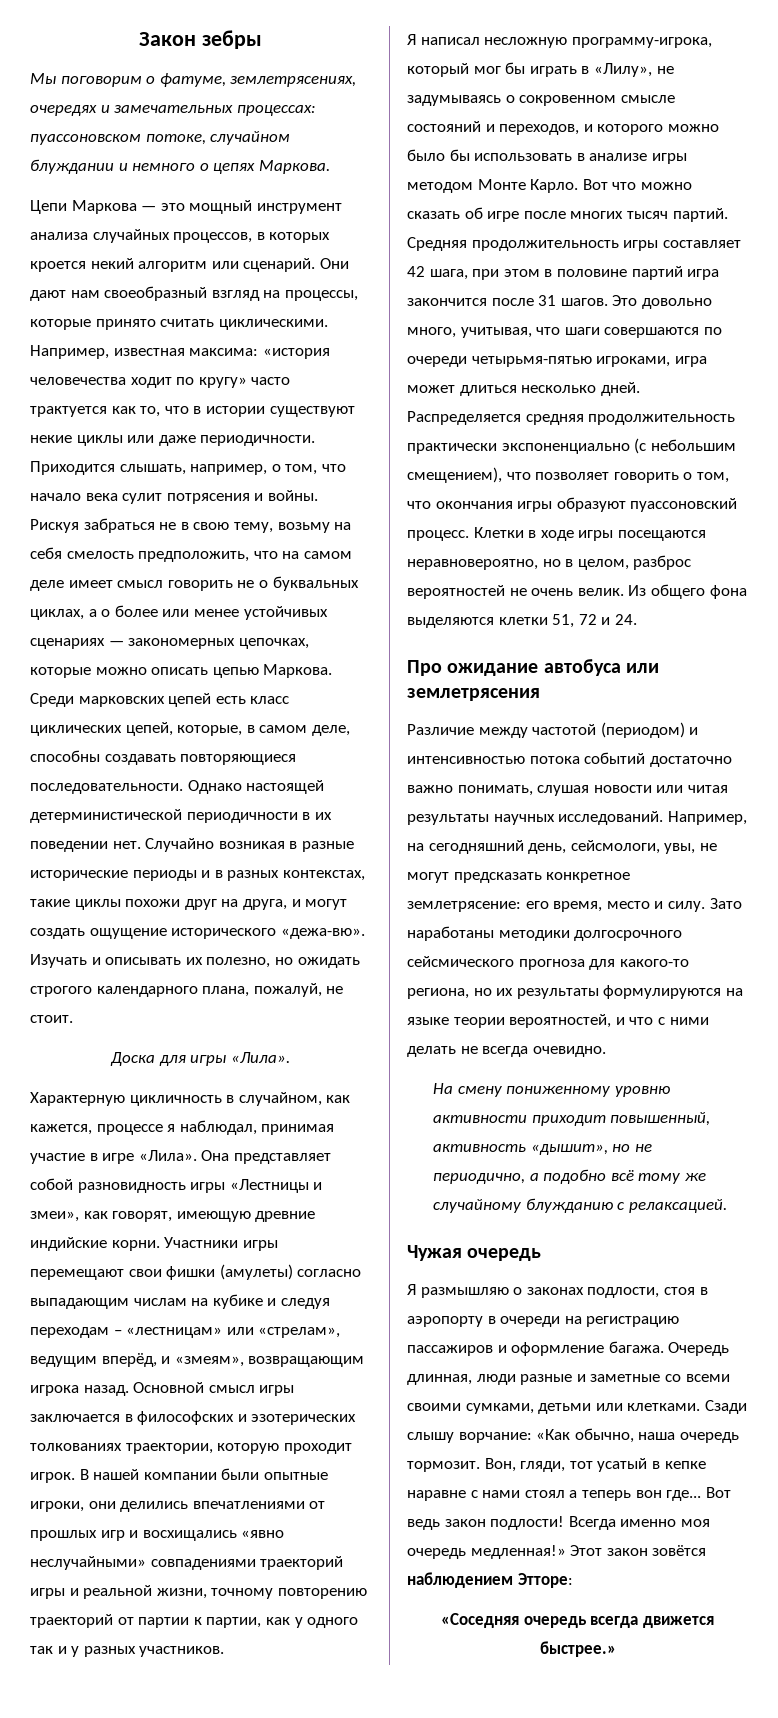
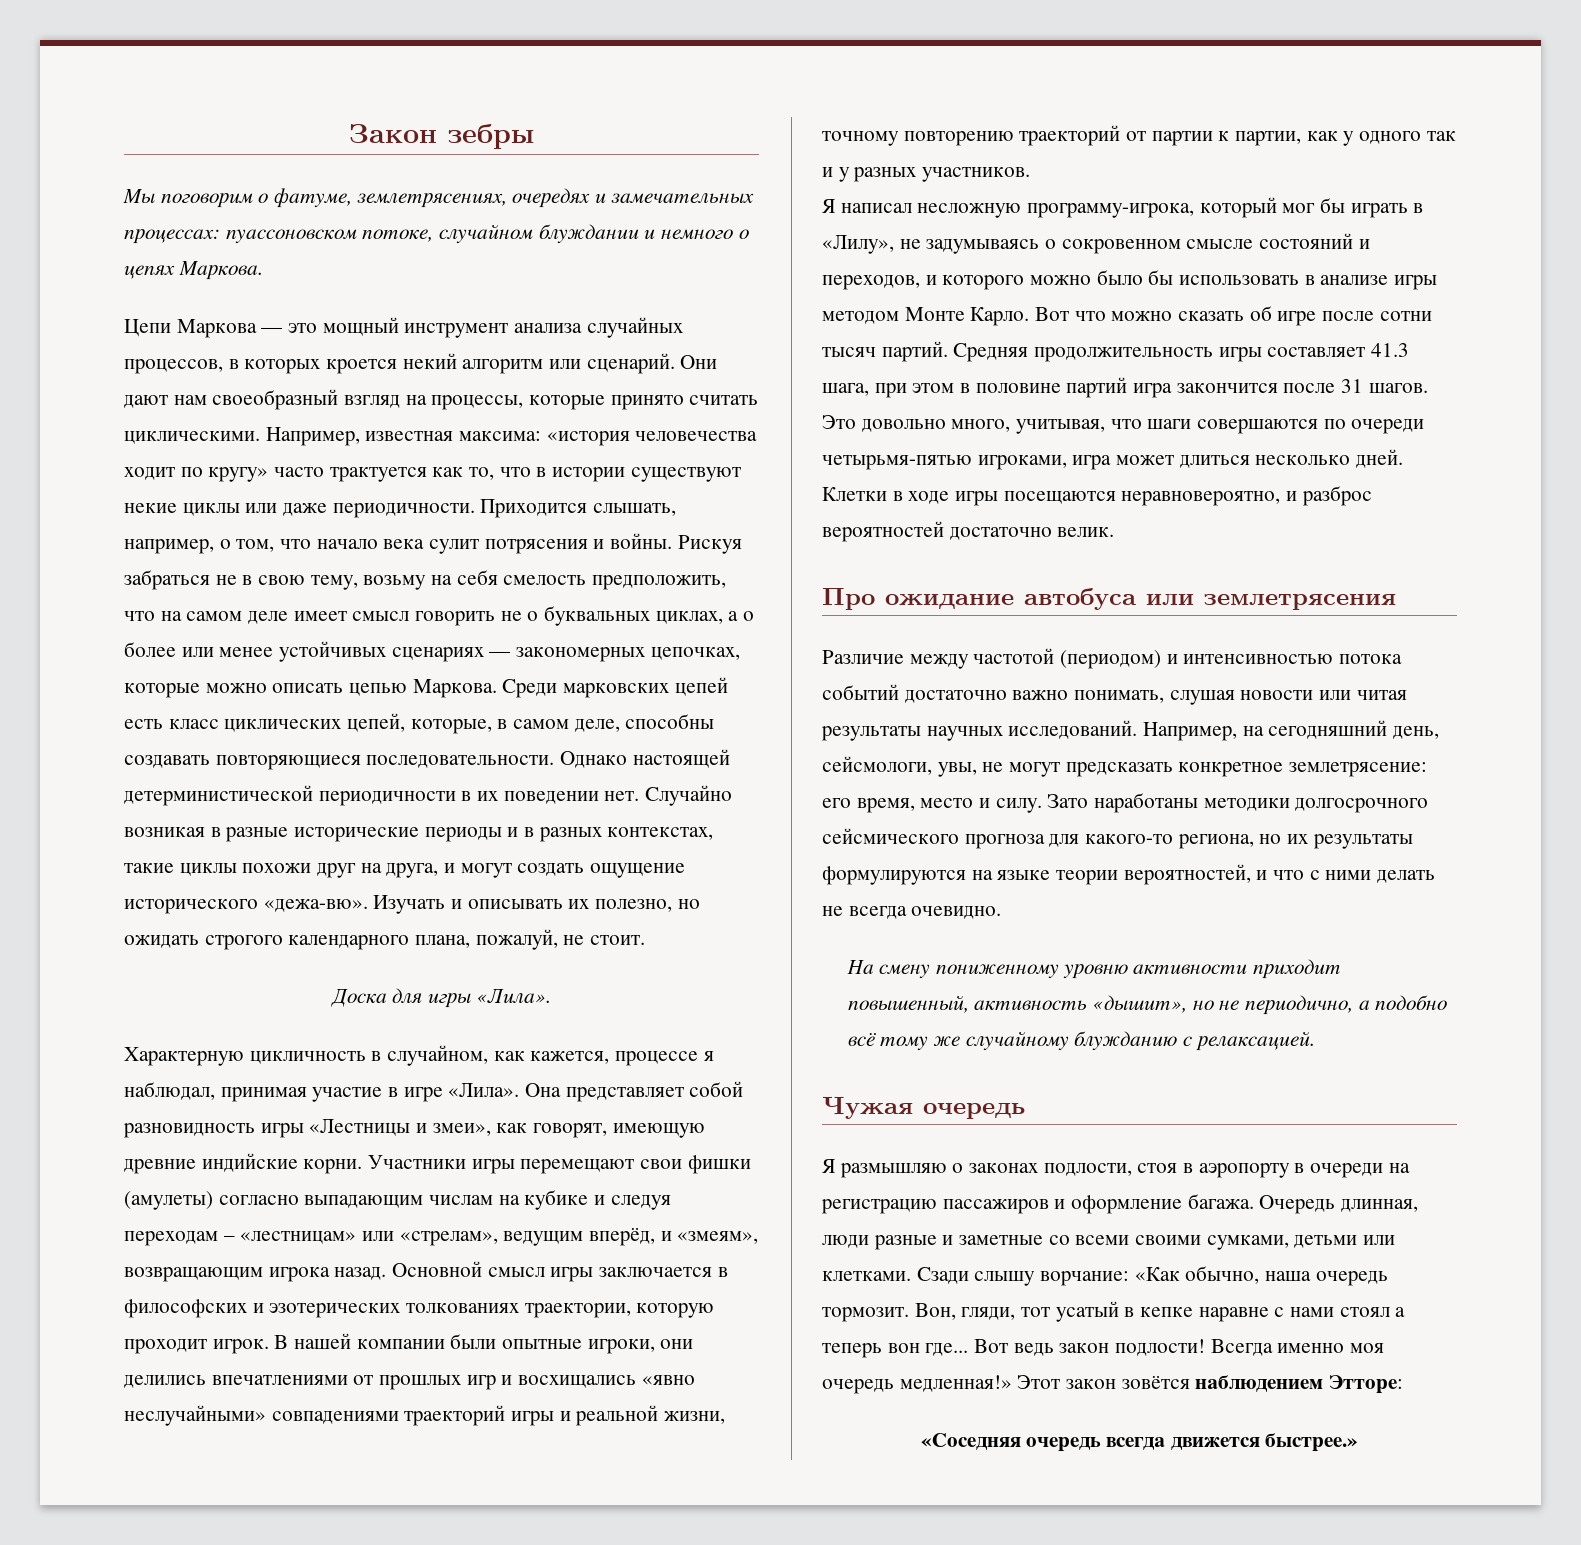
[570,211,624,219] многих -> [1379,311,1432,321] сотни
[407,266,425,277] 42 -> [1371,343,1410,357] 41.3
[407,411,736,425] [407,438,736,454] [407,467,729,483] [407,497,738,512] [407,530,469,541] Распределяется средняя продолжительность практически экспоненциально (с небольшим смещением), что позволяет говорить о том, что окончания игры образуют пуассоновский процесс. -> (1404, 458) none
[542,555,692,570] [407,584,747,599] [407,614,637,628] но в целом, разброс вероятностей не очень велик. Из общего фона выделяются клетки 51, 72 и 24. -> [1286,486,1372,506] [822,521,1115,542] и разброс вероятностей достаточно велик.

